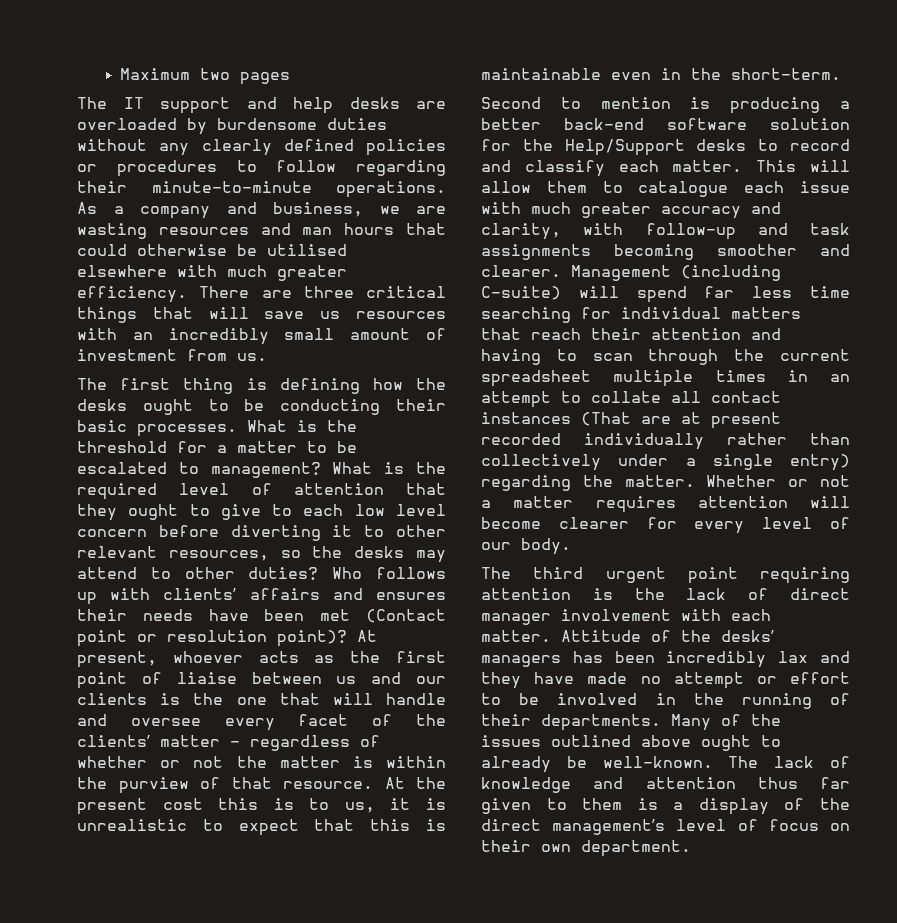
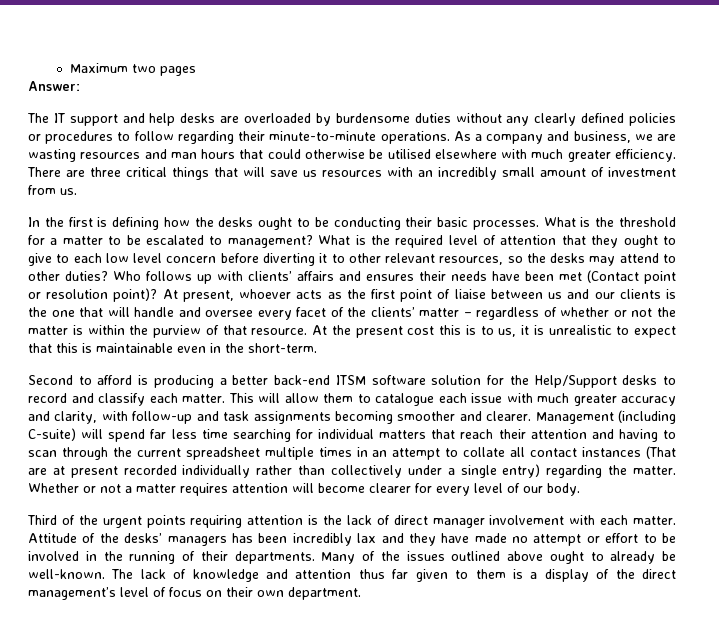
(291, 78) none -> [28,81,80,91] // Answer:
[77,378,234,394] The first thing -> [28,217,93,227] In the first
[600,97,671,109] mention -> [97,375,133,385] afford
(644, 124) none -> [335,375,366,385] ITSM
[481,567,738,584] The third urgent point -> [27,515,186,528] Third of the urgent points

